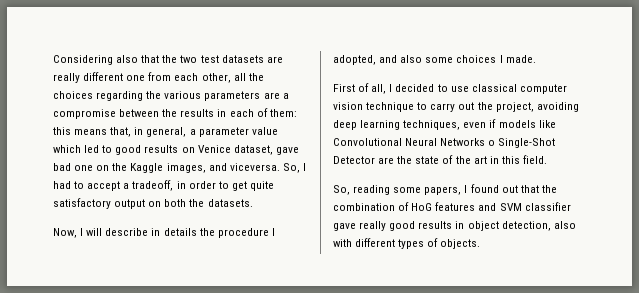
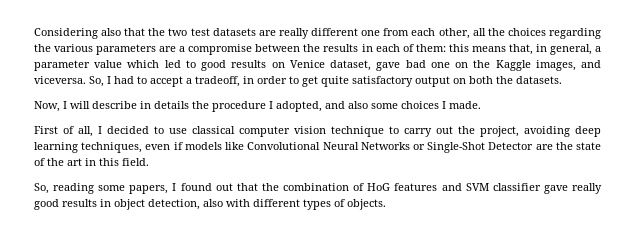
[488,140,496,146] o -> [412,144,425,150] or

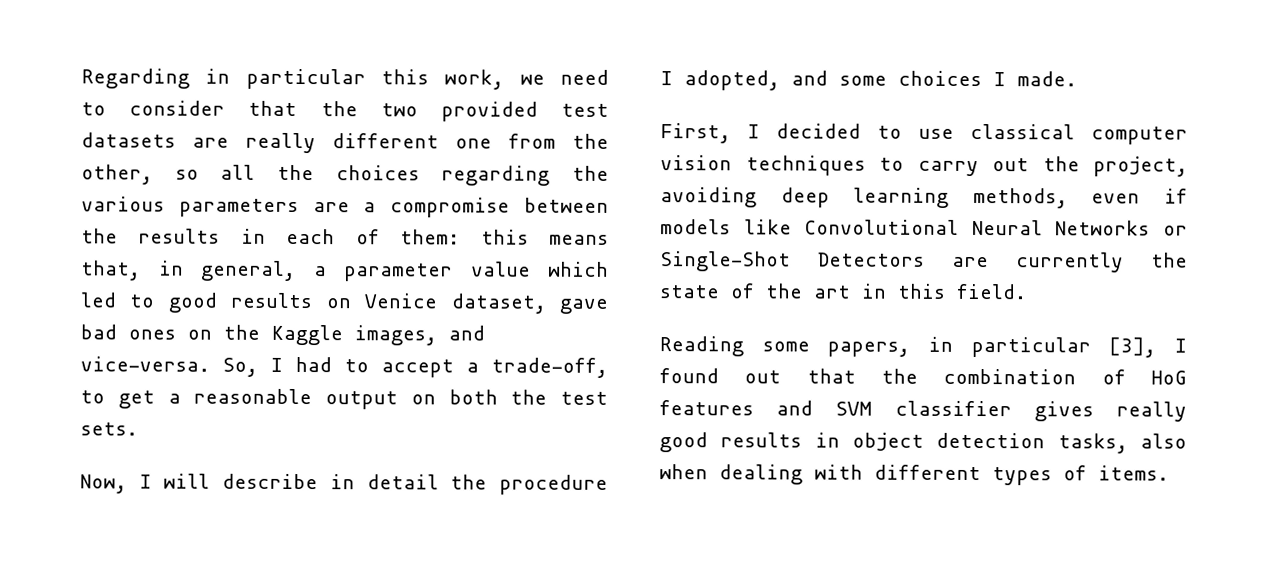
[34,28,122,39] Considering also -> [81,68,609,90] [81,100,226,116] Regarding in particular this work, we need to consider
(188, 32) none -> [440,101,538,122] provided
[411,28,470,39] each other, -> [572,133,609,149] [81,164,199,185] the other, so
[430,62,450,68] one -> [128,329,176,340] ones
[34,76,86,84] viceversa. -> [80,356,210,372] vice-versa.
[195,76,413,87] tradeoff, in order to get quite satisfactory -> [491,357,608,378] [80,388,313,409] trade-off, to get a reasonable
[516,76,562,84] datasets. -> [560,391,608,405] [80,422,138,436] test sets.
[154,101,189,109] details -> [366,474,439,490] detail
[348,101,368,109] also -> (828, 78) none
[34,126,93,137] First of all, -> [660,123,731,144] First,
[331,126,384,137] technique -> [745,155,866,176] techniques
[81,142,143,153] techniques, -> [972,188,1068,209] methods,
[488,142,553,150] Detector are -> [818,252,1124,273] Detectors are currently
[34,183,169,194] So, reading some papers, -> [659,336,1157,358] Reading some papers, in particular [3],
[543,185,568,194] gave -> [1033,401,1094,422] gives
[148,199,223,210] detection, also -> [936,432,1187,454] [659,464,803,485] detection tasks, also when dealing
[347,199,386,210] objects. -> [1098,465,1169,481] items.

